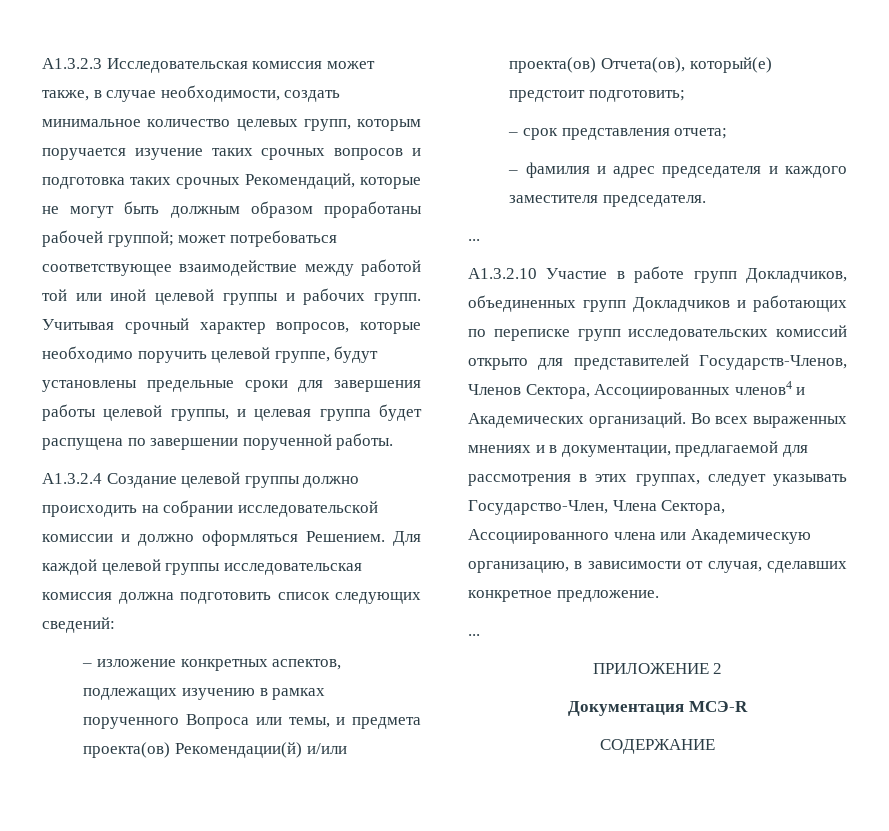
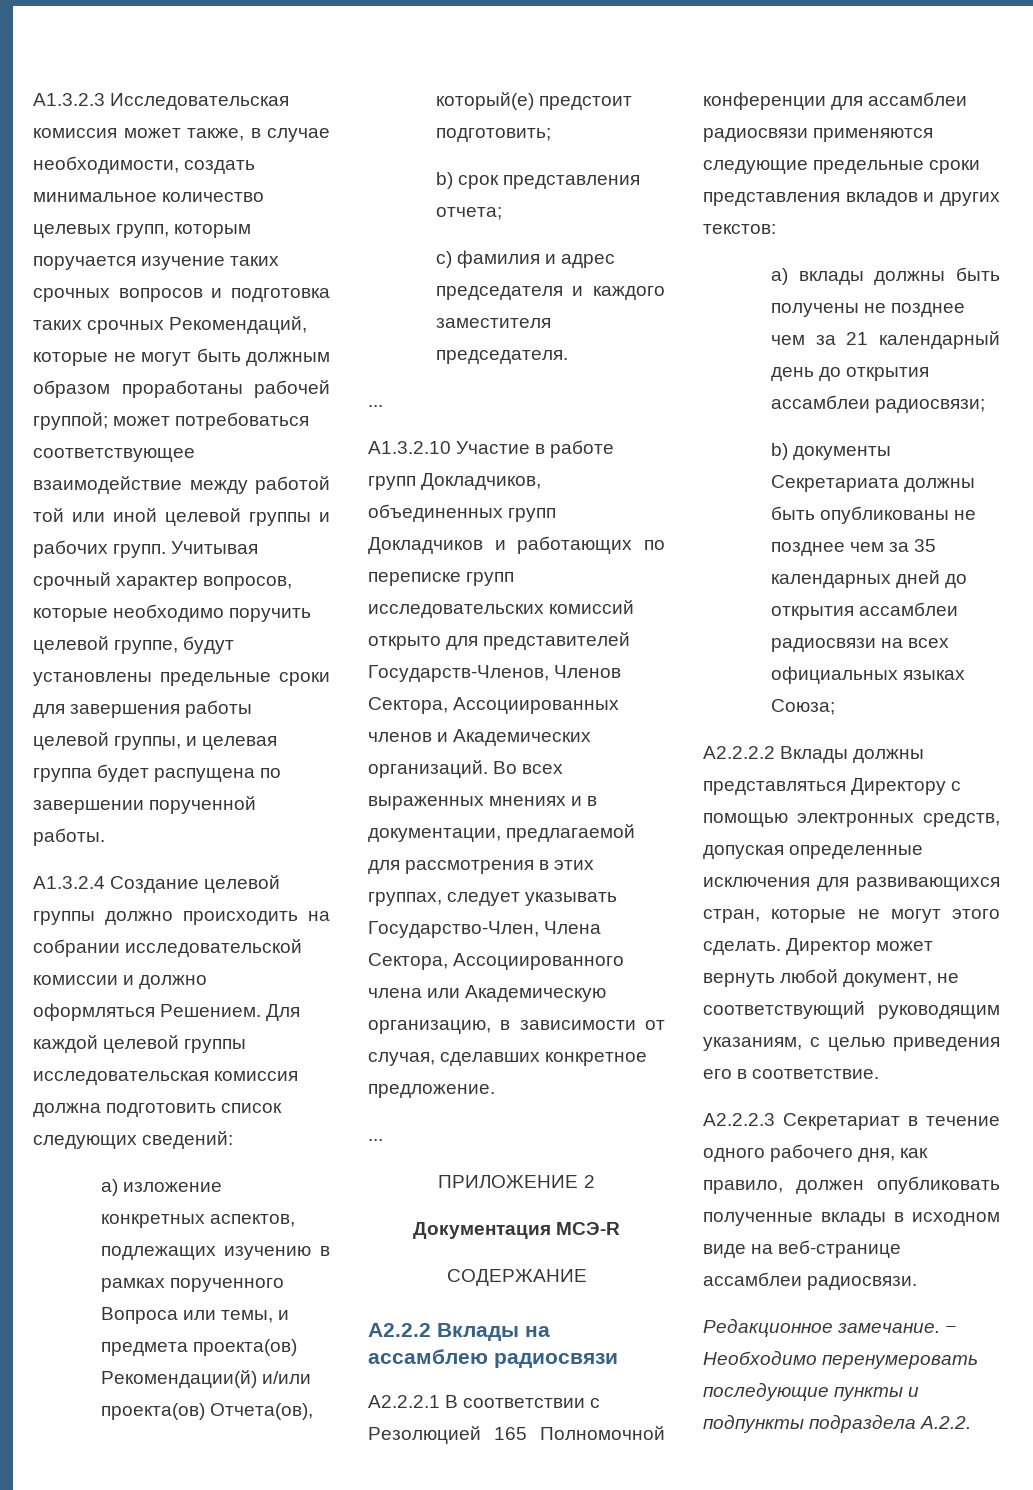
[82,663,93,667] – -> [100,1179,118,1196] a)
[508,132,519,136] – -> [435,172,453,189] b)
[508,170,519,174] – -> [435,251,452,268] c)
[734,381,792,395] членов4 -> [368,732,432,742] членов
(715, 746) none -> [368,1323,550,1341] [368,1349,618,1368] [368,1395,601,1408] [368,1426,665,1444] [703,92,968,110] [703,128,934,142] [703,160,981,174] [703,192,1000,206] [703,224,776,234] [770,267,1000,285] [770,303,966,317] [770,331,1000,349] [770,367,930,381] [770,395,986,413] [770,443,892,460] [770,475,976,492] [770,506,977,524] [770,539,937,556] [770,570,968,588] [770,602,959,620] [770,638,950,652] [770,666,966,684] [770,699,835,715] [703,746,925,763] [703,778,962,795] [703,813,1000,827] [703,845,924,859] [703,877,1000,891] [703,909,1000,923] [703,938,934,955] [703,969,960,987] [703,1001,1000,1019] [703,1037,1000,1051] [703,1069,880,1079] [703,1113,1000,1130] [703,1144,929,1162] [703,1176,1000,1194] [703,1212,1000,1226] [703,1240,902,1258] [703,1272,918,1290] [703,1318,957,1337] [703,1350,979,1369] [703,1382,920,1401] [703,1414,972,1433] // А2.2.2 Вклады на ассамблею радиосвязи // А2.2.2.1 В соответствии с Резолюцией 165 Полномочной конференции для ассамблеи радиосвязи применяются следующие предельные сроки представления вкладов и других текстов: // a) вклады должны быть получены не позднее чем за 21 календарный день до открытия ассамблеи радиосвязи; // b) документы Секретариата должны быть опубликованы не позднее чем за 35 календарных дней до открытия ассамблеи радиосвязи на всех официальных языках Союза; // А2.2.2.2 Вклады должны представляться Директору с помощью электронных средств, допуская определенные исключения для развивающихся стран, которые не могут этого сделать. Директор может вернуть любой документ, не соответствующий руководящим указаниям, с целью приведения его в соответствие. // А2.2.2.3 Секретариат в течение одного рабочего дня, как правило, должен опубликовать полученные вклады в исходном виде на веб-странице ассамблеи радиосвязи. // Редакционное замечание. − Необходимо перенумеровать последующие пункты и подпункты подраздела А.2.2.

